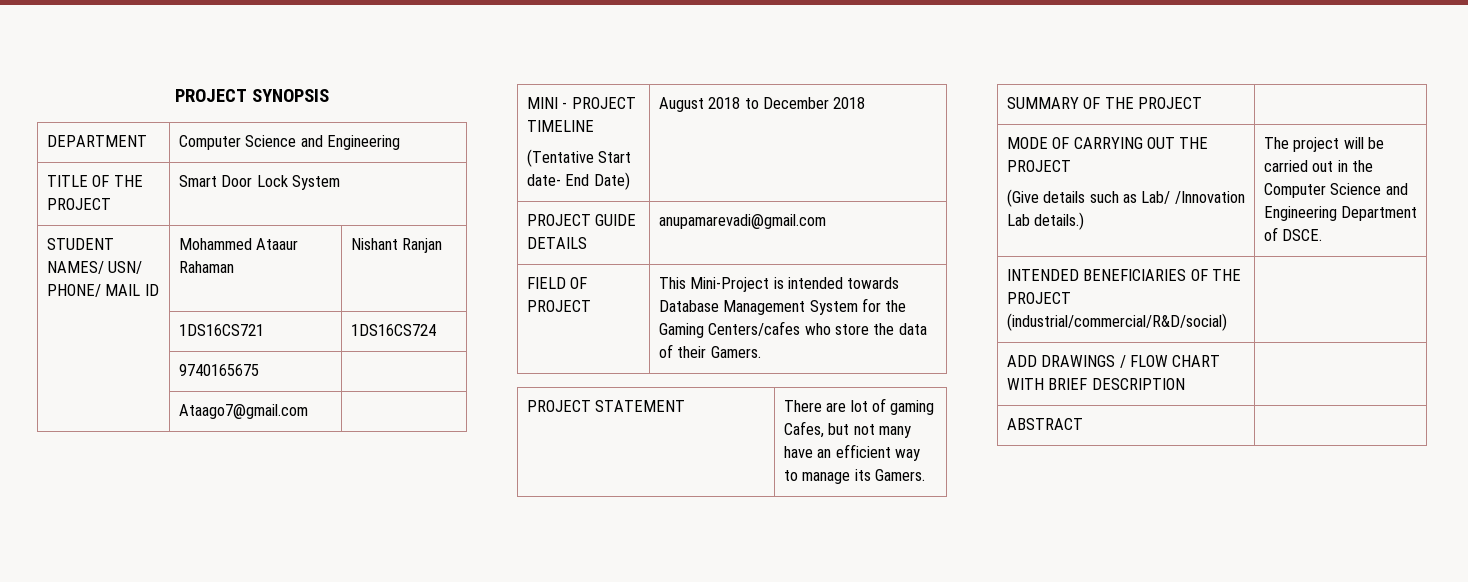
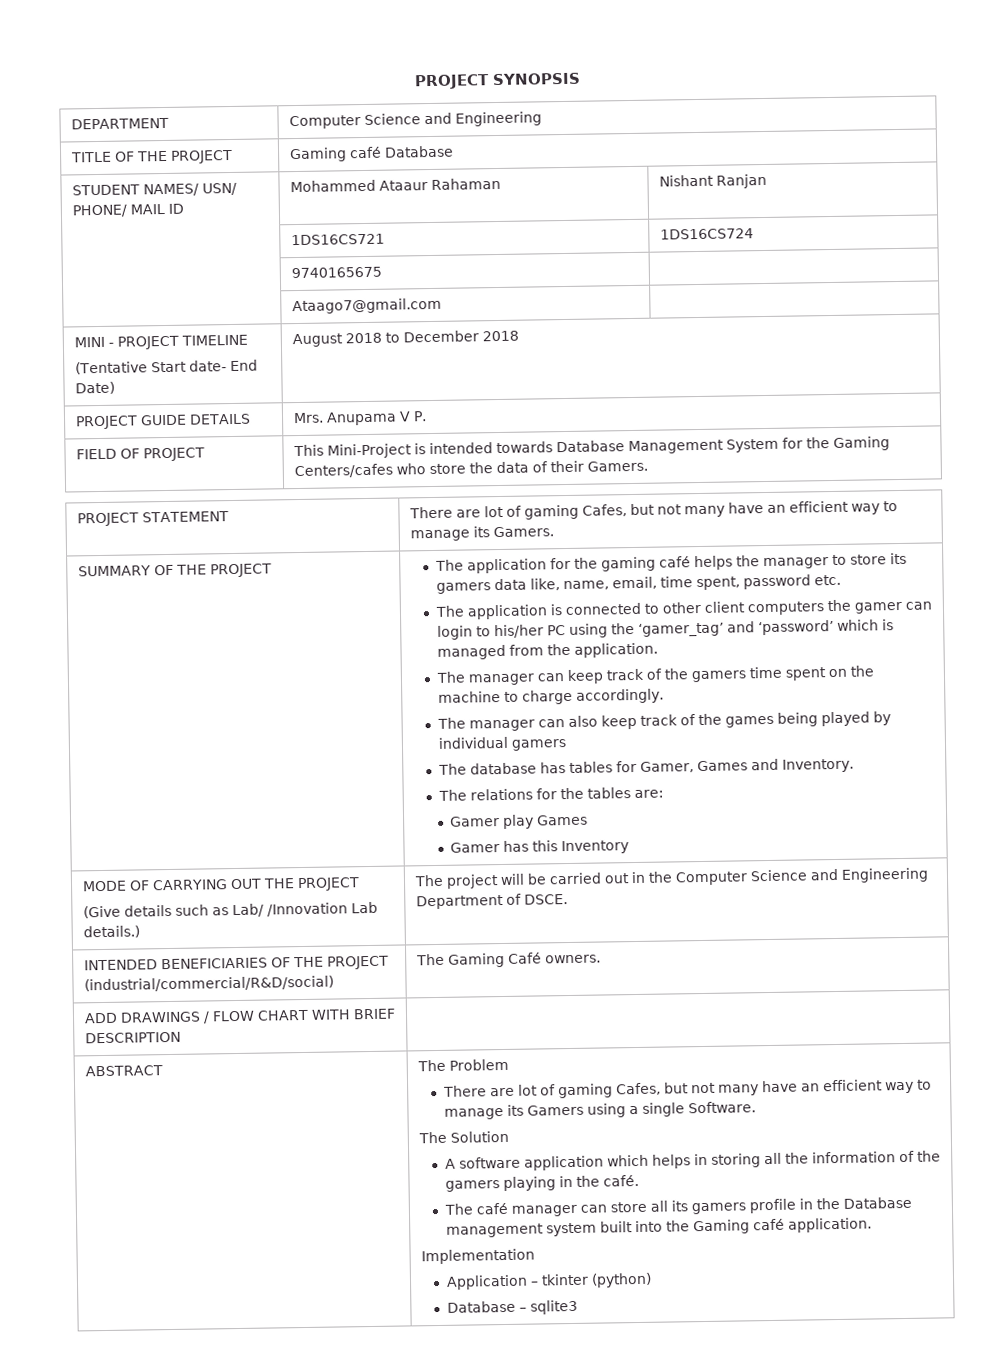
[178,175,341,190] Smart Door Lock System -> [288,145,454,163] Gaming café Database
[658,214,826,229] anupamarevadi@gmail.com -> [292,411,427,426] Mrs. Anupama V P.
(1203, 103) none -> [434,552,907,574] [435,574,841,594] [434,599,932,620] [436,619,894,640] [436,642,658,660] [435,665,874,686] [437,688,664,705] [436,711,891,732] [437,736,567,751] [437,758,854,775] [437,787,664,801] [449,814,588,829] [449,840,629,855] The application for the gaming café helps the manager to store its gamers data like, name, email, time spent, password etc. // The application is connected to other client computers the gamer can login to his/her PC using the ‘gamer_tag’ and ‘password’ which is managed from the application. // The manager can keep track of the gamers time spent on the machine to charge accordingly. // The manager can also keep track of the games being played by individual gamers // The database has tables for Gamer, Games and Inventory. // The relations for the tables are: // Gamer play Games // Gamer has this Inventory
(1227, 322) none -> [415,952,601,968] The Gaming Café owners.
(1083, 424) none -> [416,1058,509,1072] [442,1079,932,1099] [443,1101,756,1120] [417,1130,509,1144] [444,1150,941,1171] [444,1174,639,1192] [443,1196,912,1217] [445,1217,872,1238] [420,1248,535,1265] [445,1272,652,1290] [446,1299,578,1315] The Problem // There are lot of gaming Cafes, but not many have an efficient way to manage its Gamers using a single Software. // The Solution // A software application which helps in storing all the information of the gamers playing in the café. // The café manager can store all its gamers profile in the Database management system built into the Gaming café application. // Implementation // Application – tkinter (python) // Database – sqlite3

